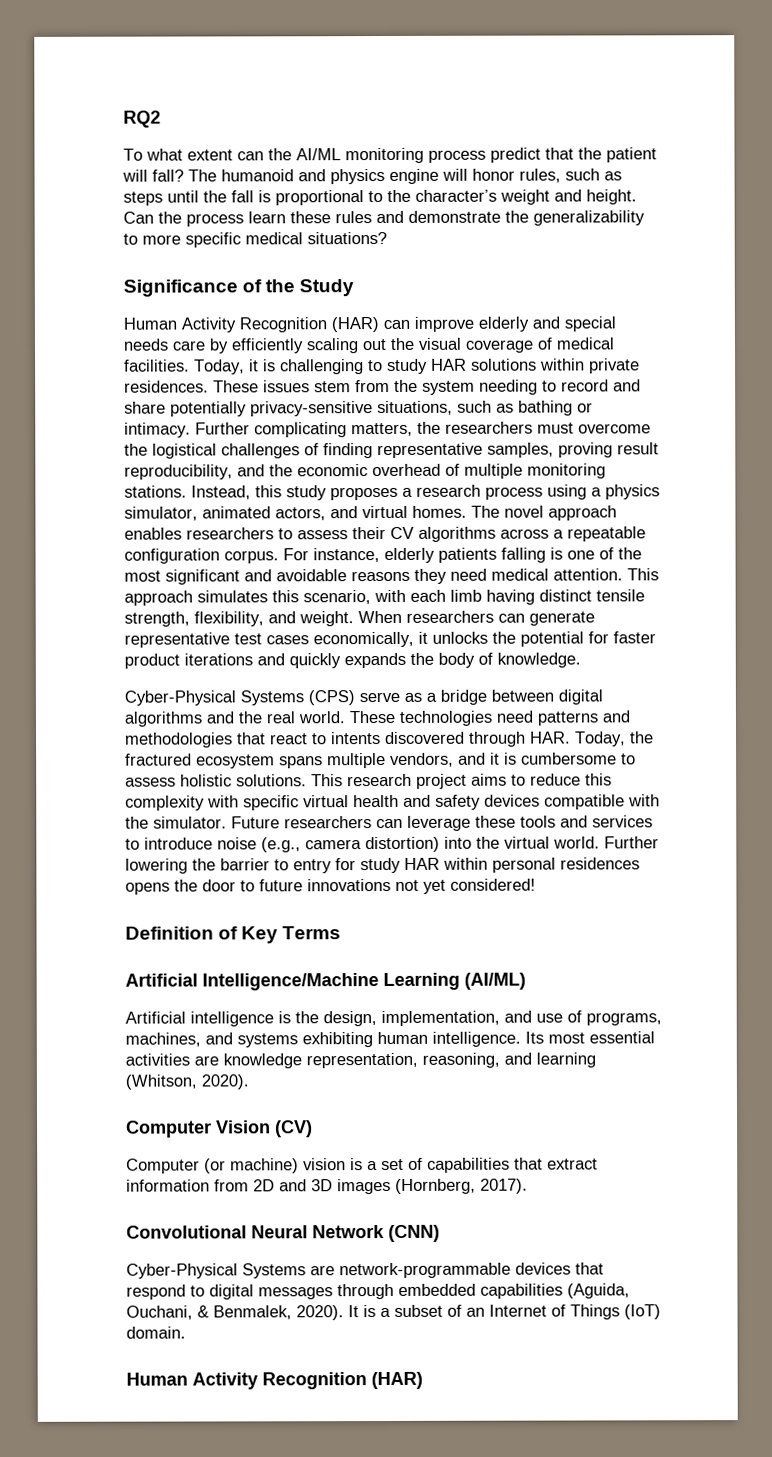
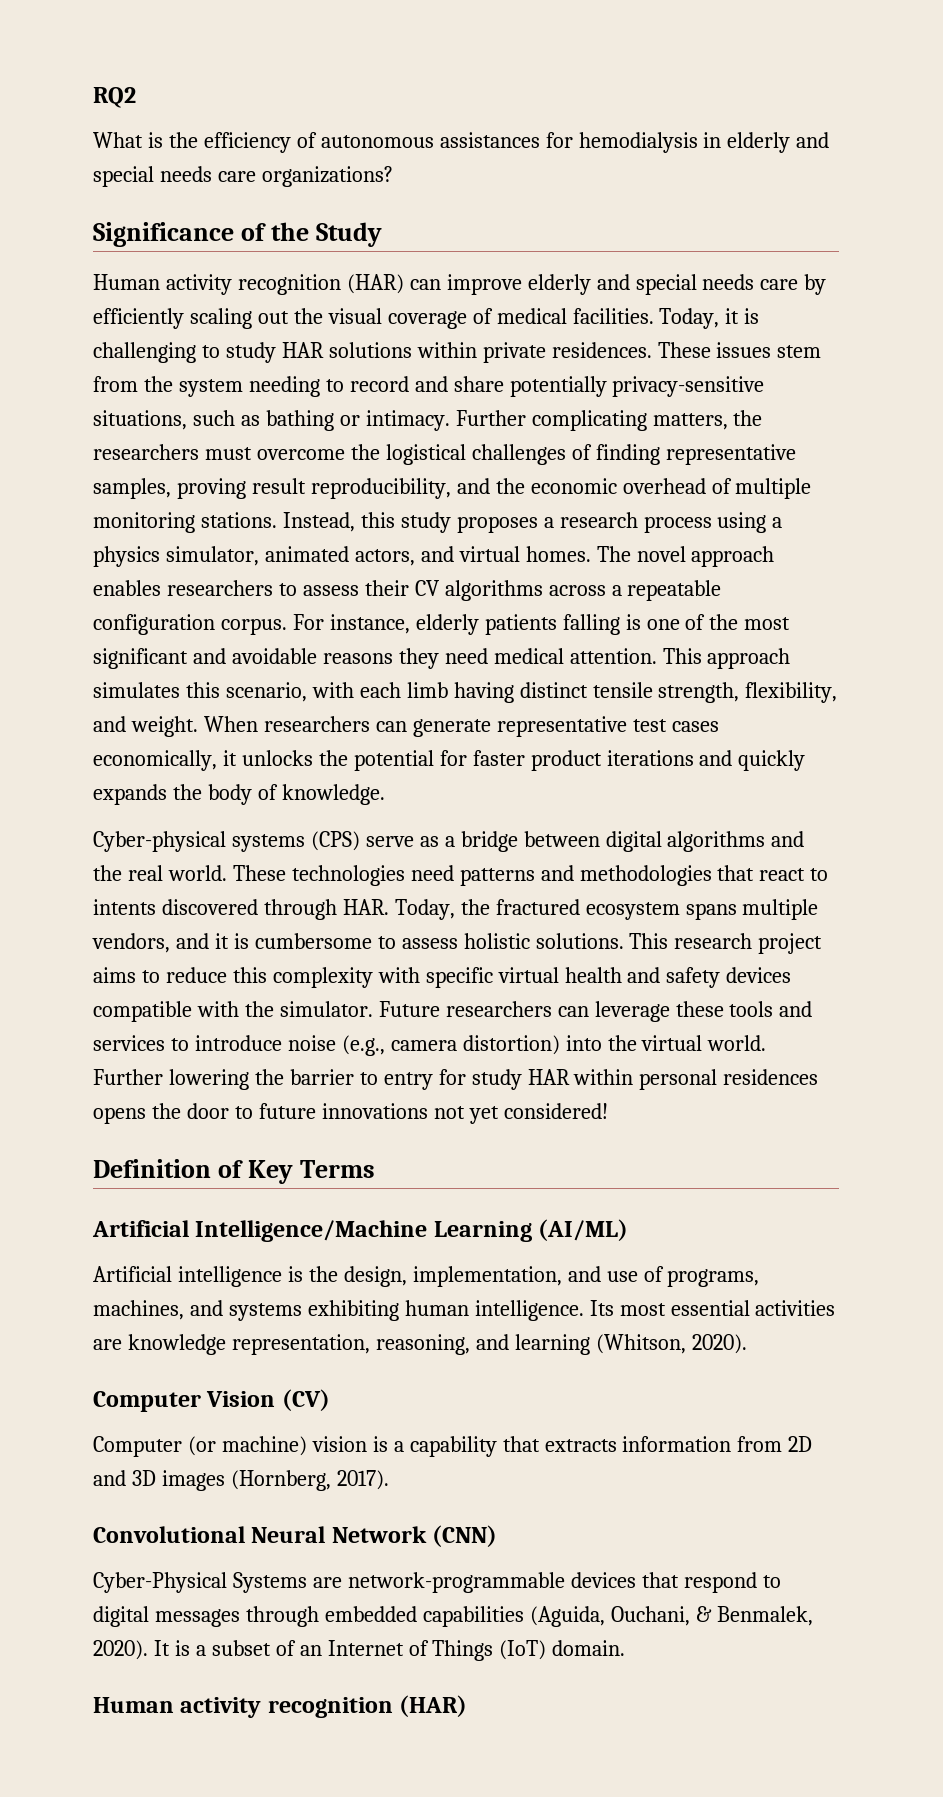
[123,147,657,164] [122,168,622,185] [123,189,637,206] [123,210,645,227] [123,231,387,248] To what extent can the AI/ML monitoring process predict that the patient will fall? The humanoid and physics engine will honor rules, such as steps until the fall is proportional to the character’s weight and height. Can the process learn these rules and demonstrate the generalizability to more specific medical situations? -> [93,132,830,153] [93,166,393,187] What is the efficiency of autonomous assistances for hemodialysis in elderly and special needs care organizations?
[181,317,327,333] Activity Recognition -> [165,274,341,295] activity recognition
[124,690,304,706] Cyber-Physical Systems -> [93,831,305,852] Cyber-physical systems
[381,1157,598,1173] set of capabilities that extract -> [409,1436,617,1457] capability that extracts
[192,1372,367,1390] Activity Recognition -> [180,1697,393,1718] activity recognition

